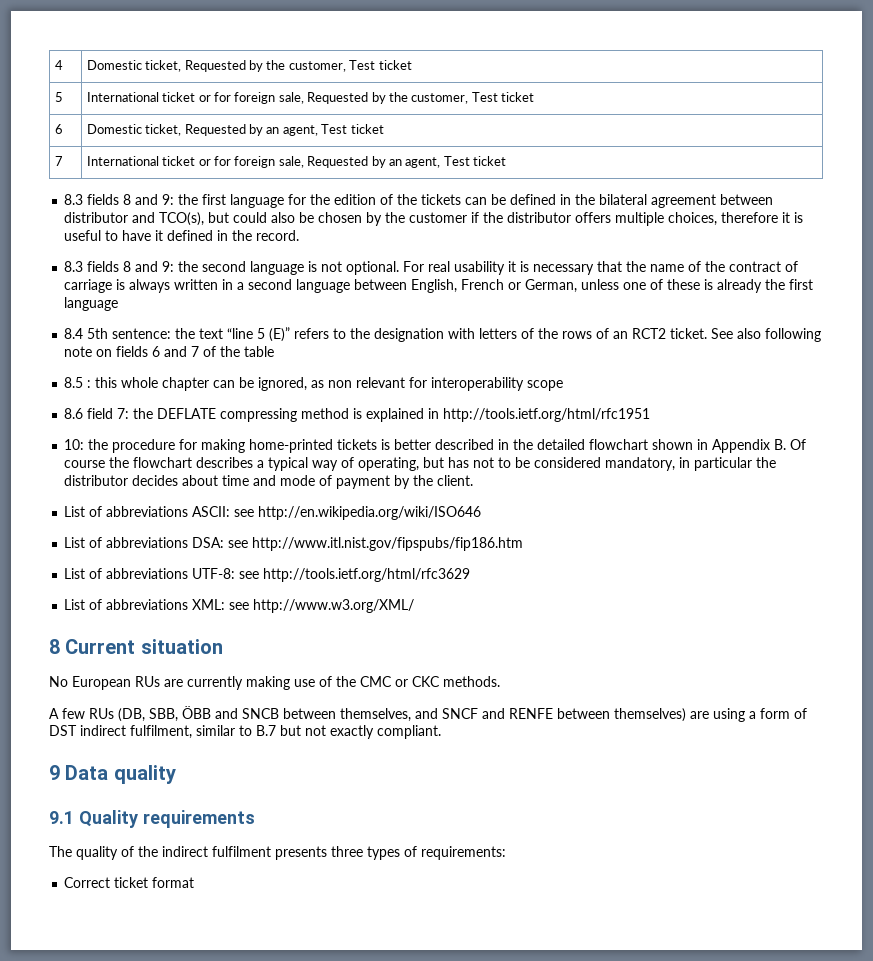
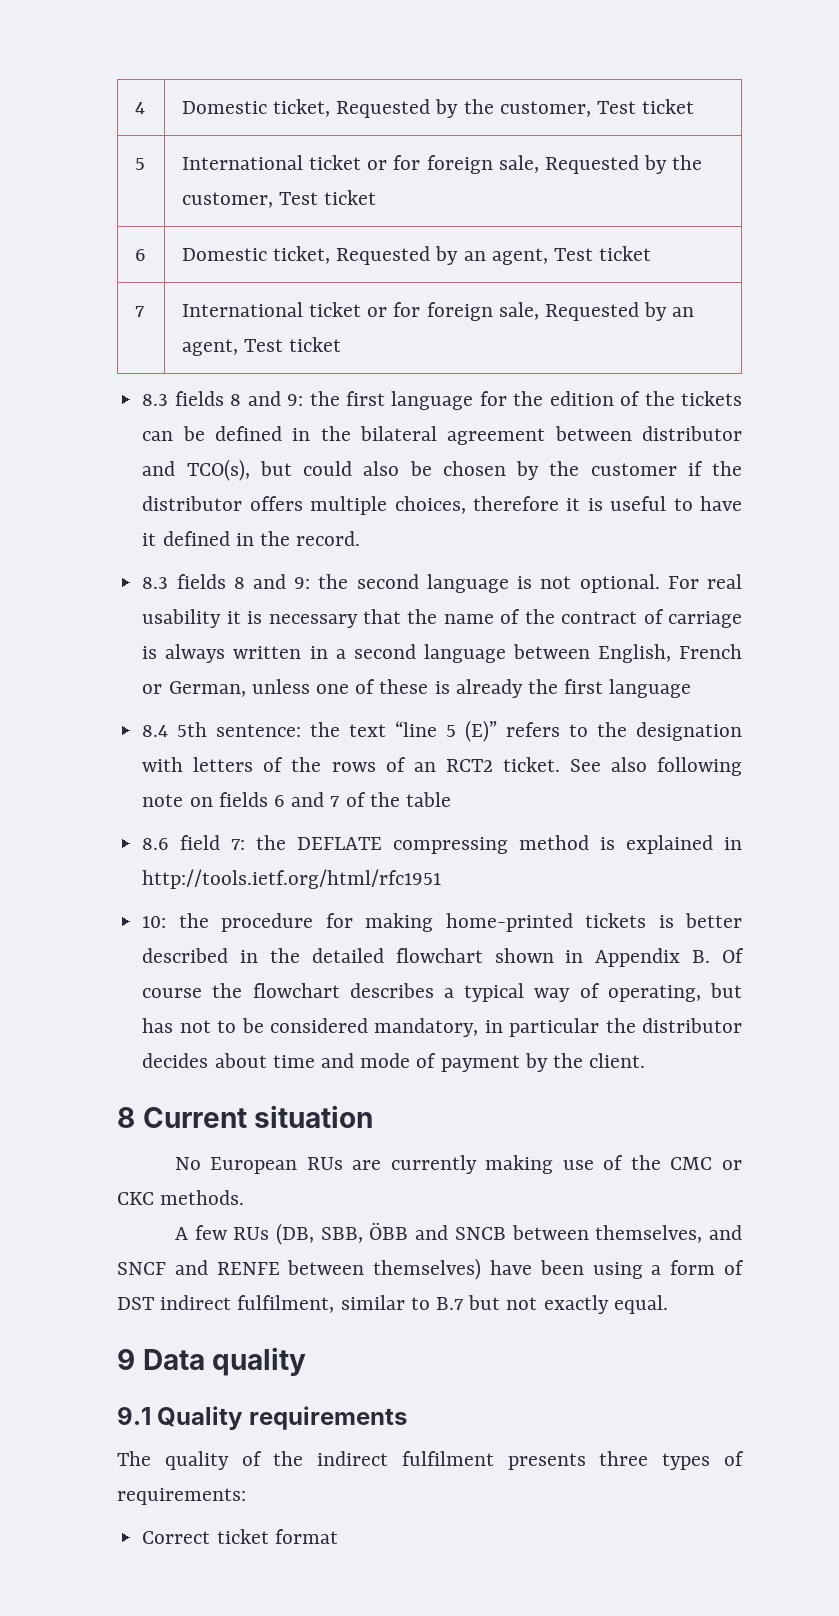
[64,377,564,391] // 8.5 : this whole chapter can be ignored, as non relevant for interoperability scope -> (451, 799) none
[64,506,482,520] [64,537,524,551] [64,568,471,582] [64,599,415,613] // List of abbreviations ASCII: see http://en.wikipedia.org/wiki/ISO646 // List of abbreviations DSA: see http://www.itl.nist.gov/fipspubs/fip186.htm // List of abbreviations UTF-8: see http://tools.ietf.org/html/rfc3629 // List of abbreviations XML: see http://www.w3.org/XML/ -> (646, 1060) none
[690,711,709,719] are -> [490,1260,584,1275] have been
[377,725,441,739] compliant. -> [613,1295,668,1314] equal.

